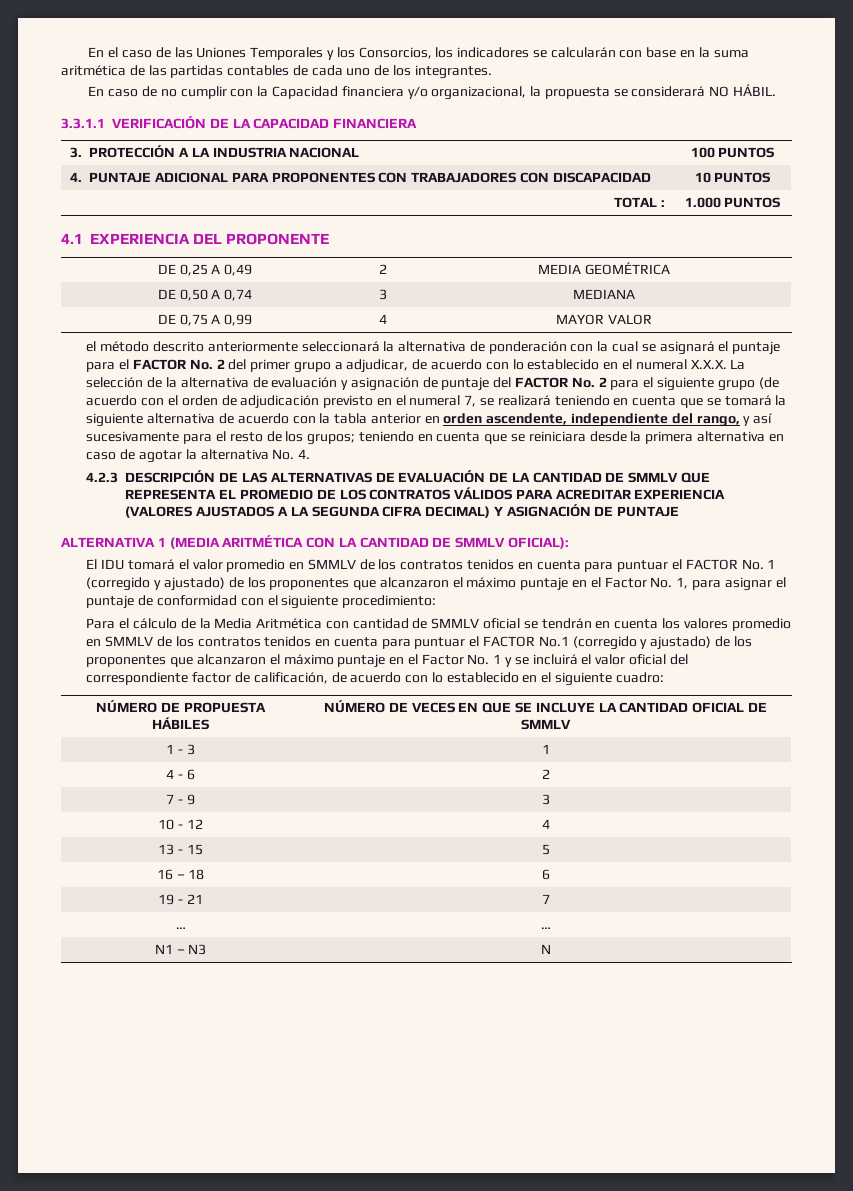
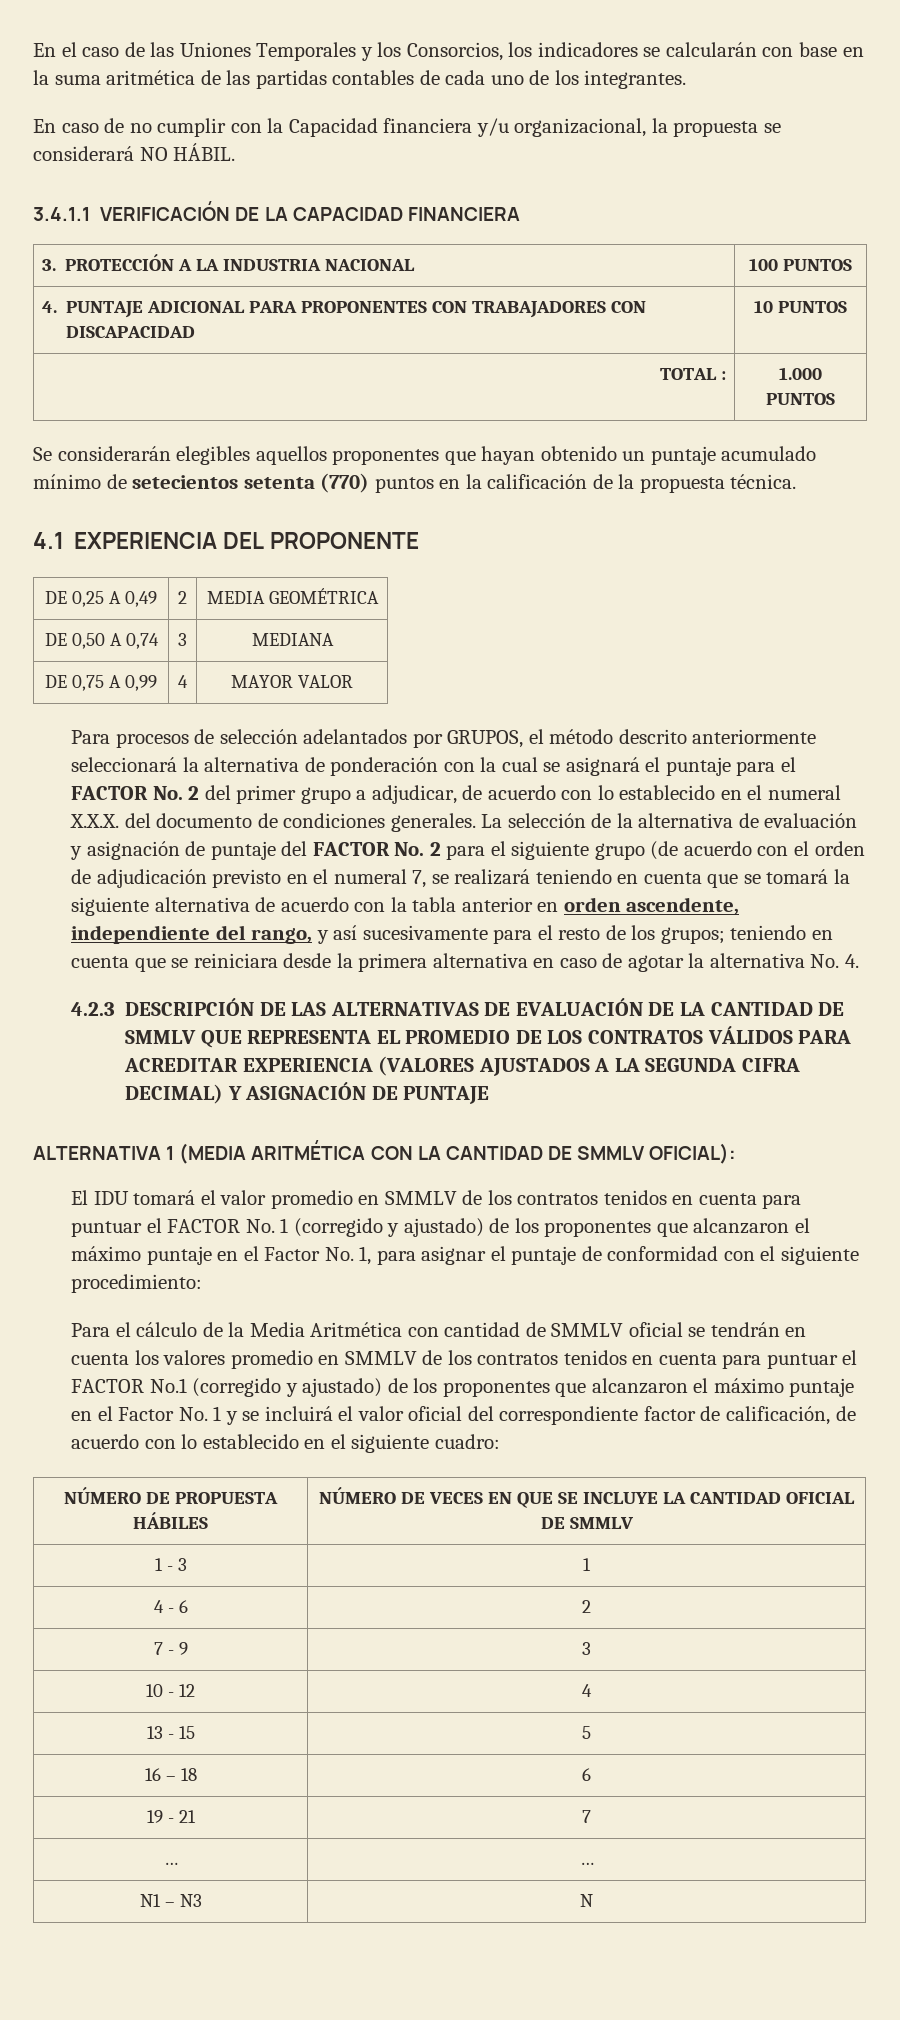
[407,86,428,99] y/o -> [476,118,509,137] y/u
[61,118,105,129] 3.3.1.1 -> [33,207,90,221] 3.4.1.1
(781, 202) none -> [33,446,817,465] [33,473,797,493] // Se considerarán elegibles aquellos proponentes que hayan obtenido un puntaje acumulado mínimo de setecientos setenta (770) puntos en la calificación de la propuesta técnica.
(652, 319) none -> [70,729,524,748] Para procesos de selección adelantados por GRUPOS,
(727, 364) none -> [124,813,476,832] del documento de condiciones generales.

